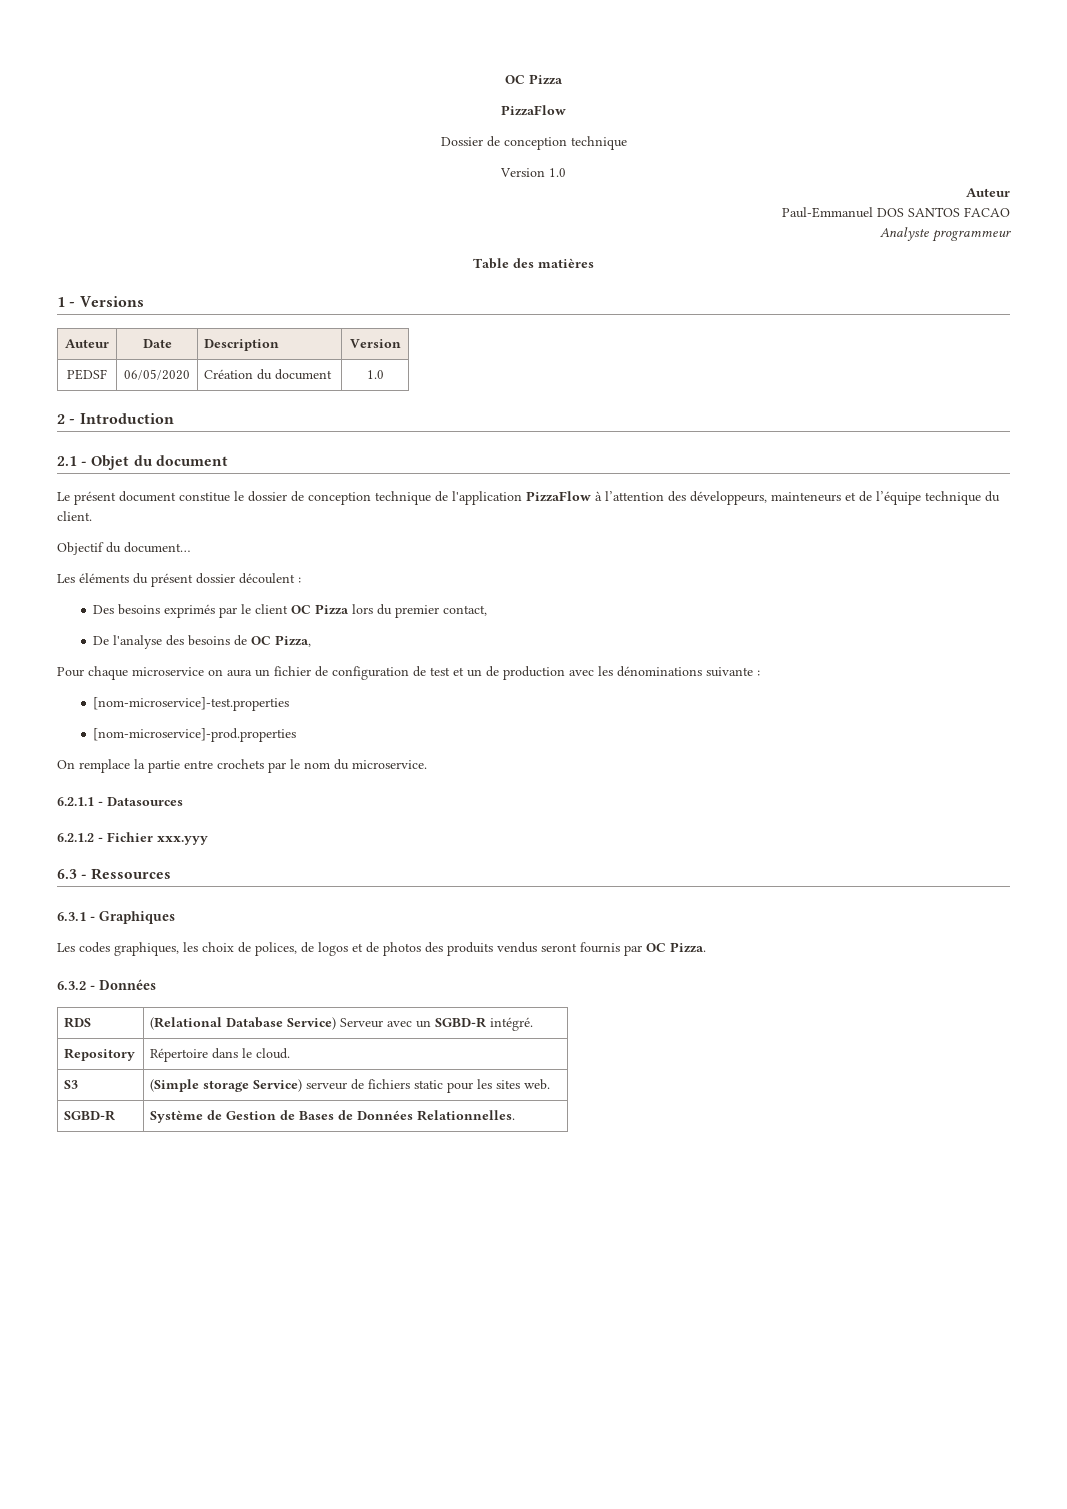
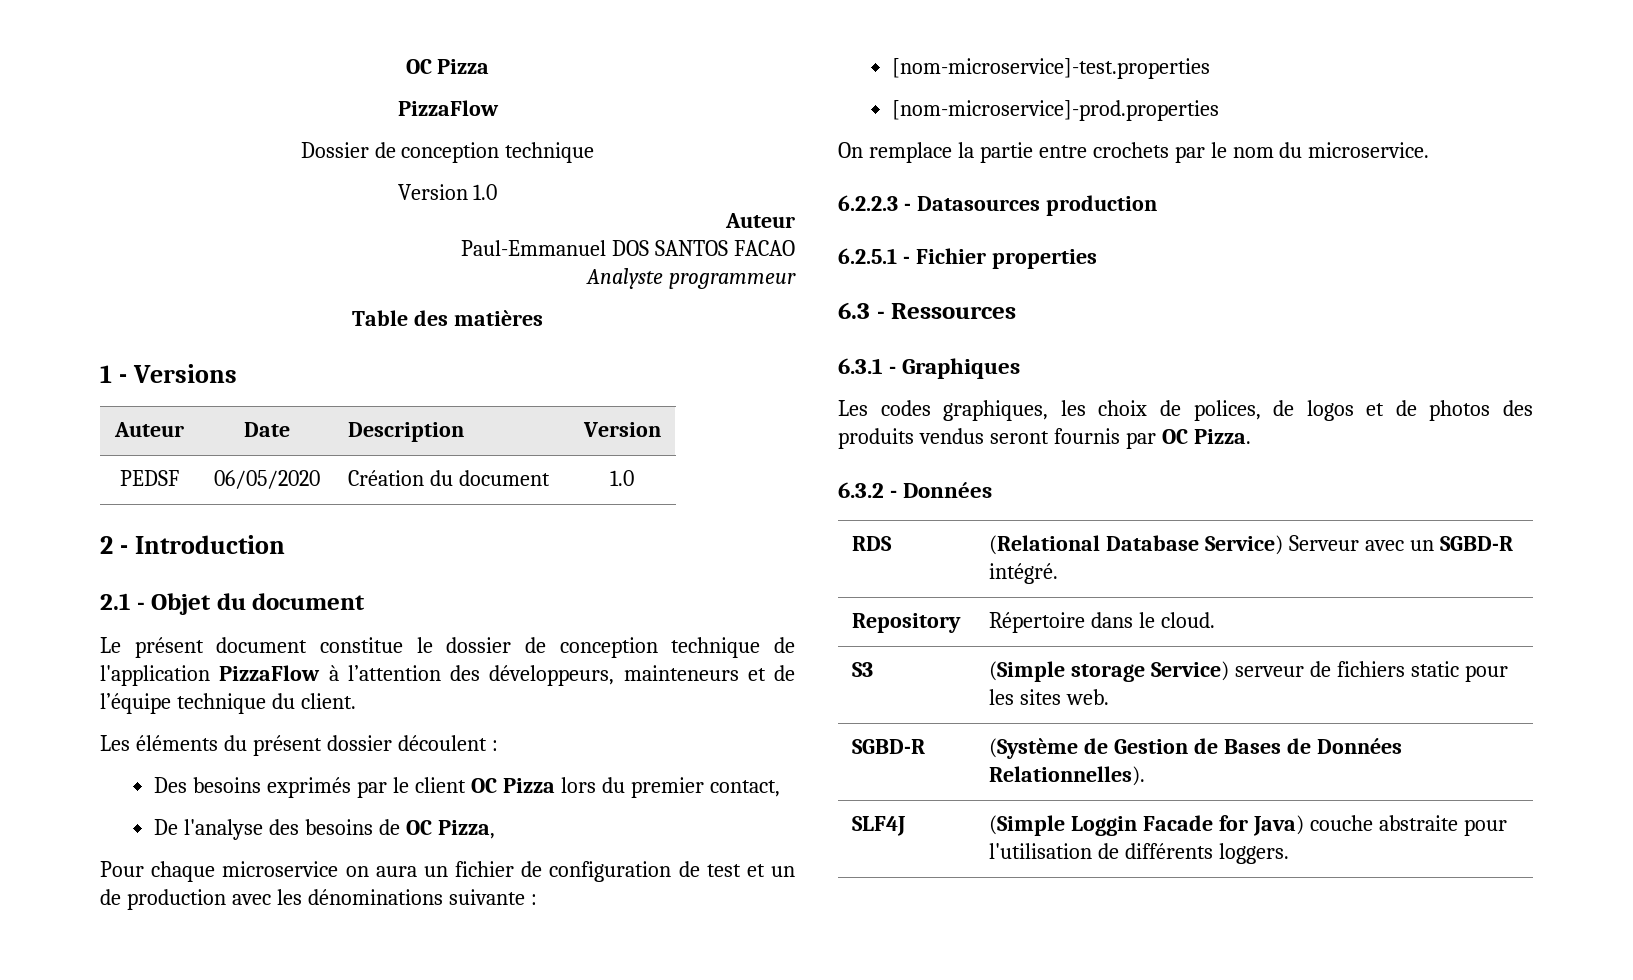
[57,542,190,555] // Objectif du document… -> (356, 701) none
[57,797,94,806] 6.2.1.1 -> [838,195,898,211] 6.2.2.3
[57,833,94,842] // 6.2.1.2 -> [1045,195,1157,216] [838,248,897,264] production // 6.2.5.1
[157,836,208,845] xxx.yyy -> [991,249,1097,269] properties
[150,1110,204,1123] Système -> [989,738,1079,759] (Système
[417,1110,516,1121] Relationnelles. -> [989,766,1146,786] [852,816,906,836] [989,815,1507,836] [989,843,1290,864] Relationnelles). // SLF4J | (Simple Loggin Facade for Java) couche abstraite pour l'utilisation de différents loggers.

